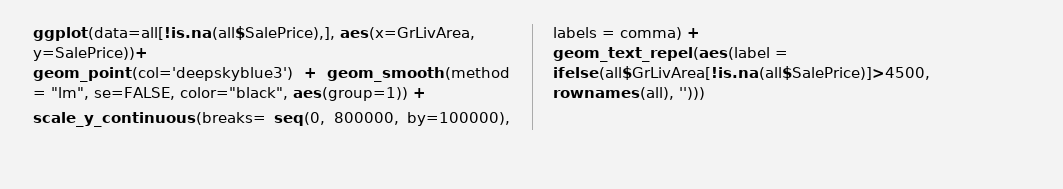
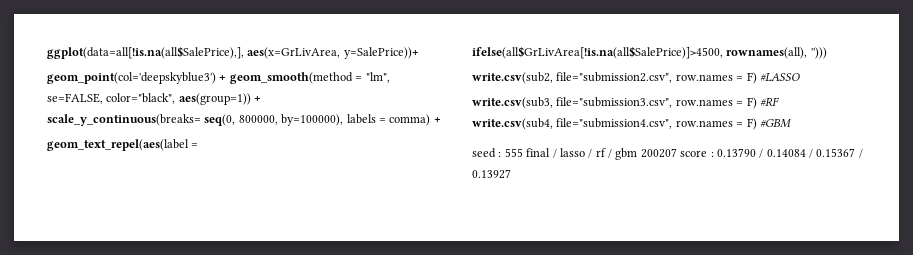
(705, 93) none -> [472,72,800,84] [472,97,779,109] [472,118,791,130] [472,148,863,160] [472,169,511,179] // write.csv(sub2, file="submission2.csv", row.names = F) #LASSO // write.csv(sub3, file="submission3.csv", row.names = F) #RF // write.csv(sub4, file="submission4.csv", row.names = F) #GBM // seed : 555 final / lasso / rf / gbm 200207 score : 0.13790 / 0.14084 / 0.15367 / 0.13927

